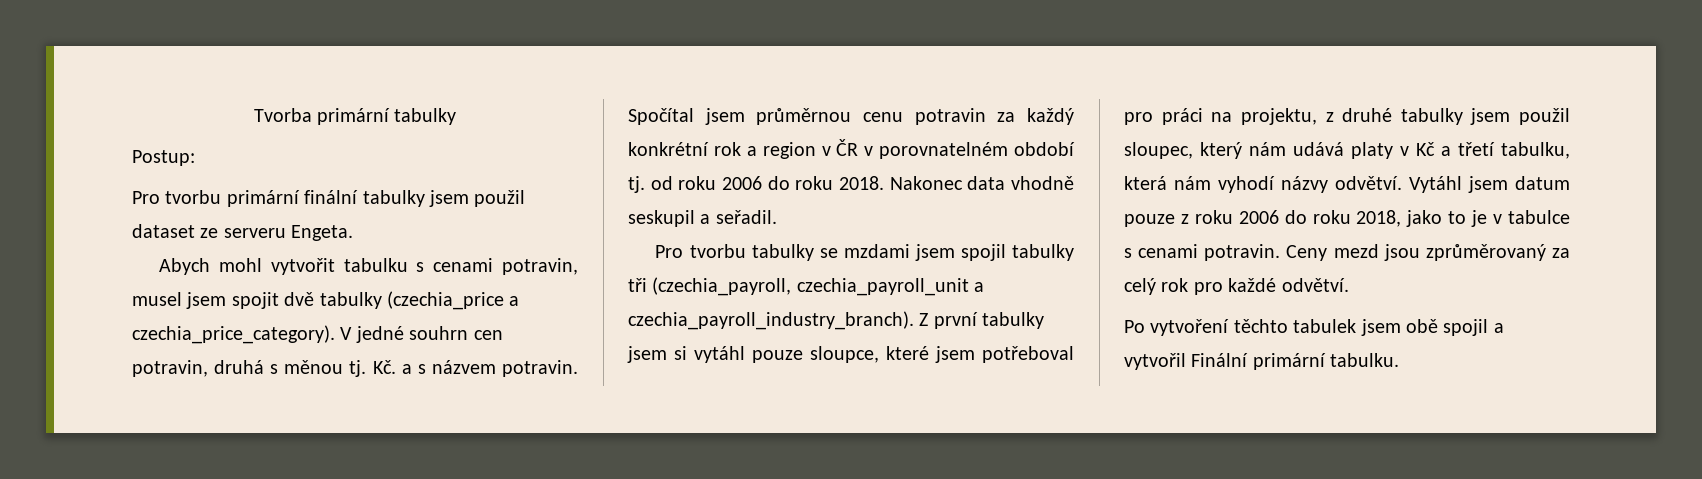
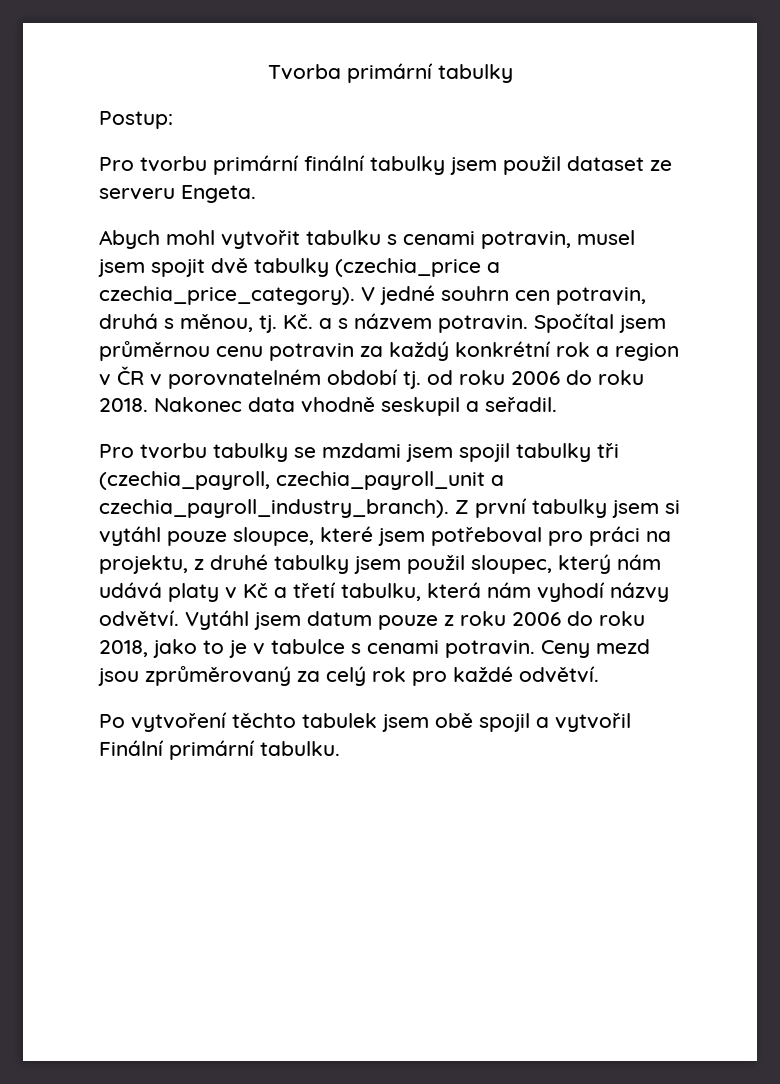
[284,360,344,374] měnou -> [180,314,253,332] měnou,

